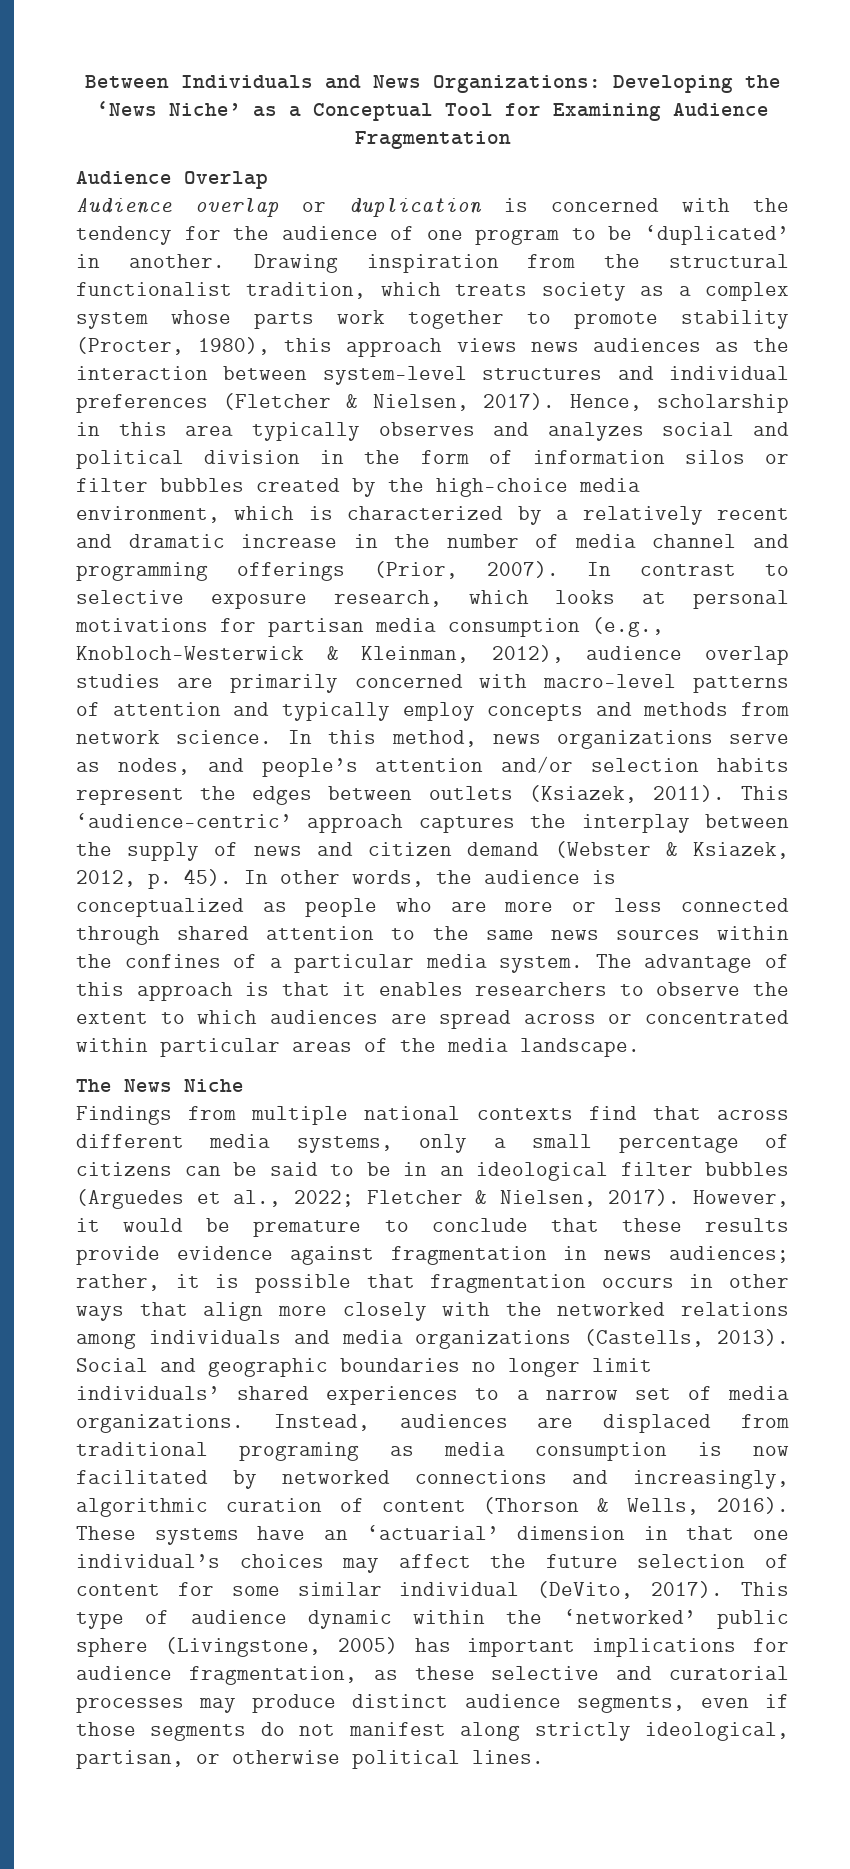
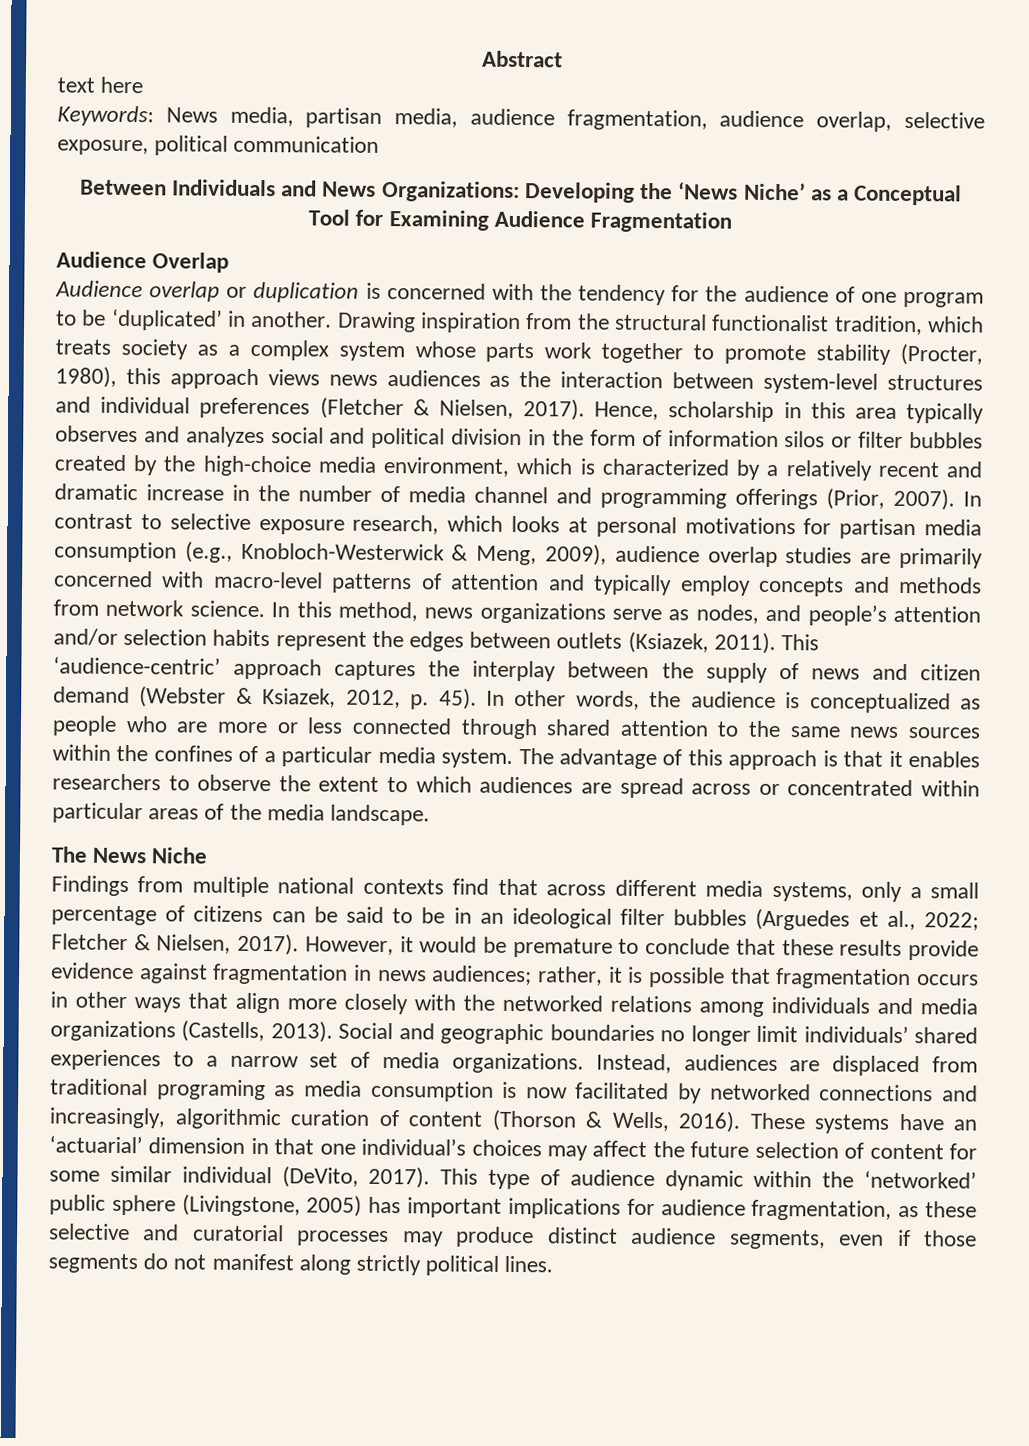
(84, 81) none -> [481,50,563,68] [57,76,144,94] [57,105,985,132] [57,135,380,156] Abstract // text here // Keywords: News media, partisan media, audience fragmentation, audience overlap, selective exposure, political communication //
[361,645,564,663] Kleinman, 2012), -> [476,544,607,566] Meng, 2009),
[645,1722,790,1741] [76,1750,340,1769] ideological, partisan, or otherwise -> (422, 1265) none

